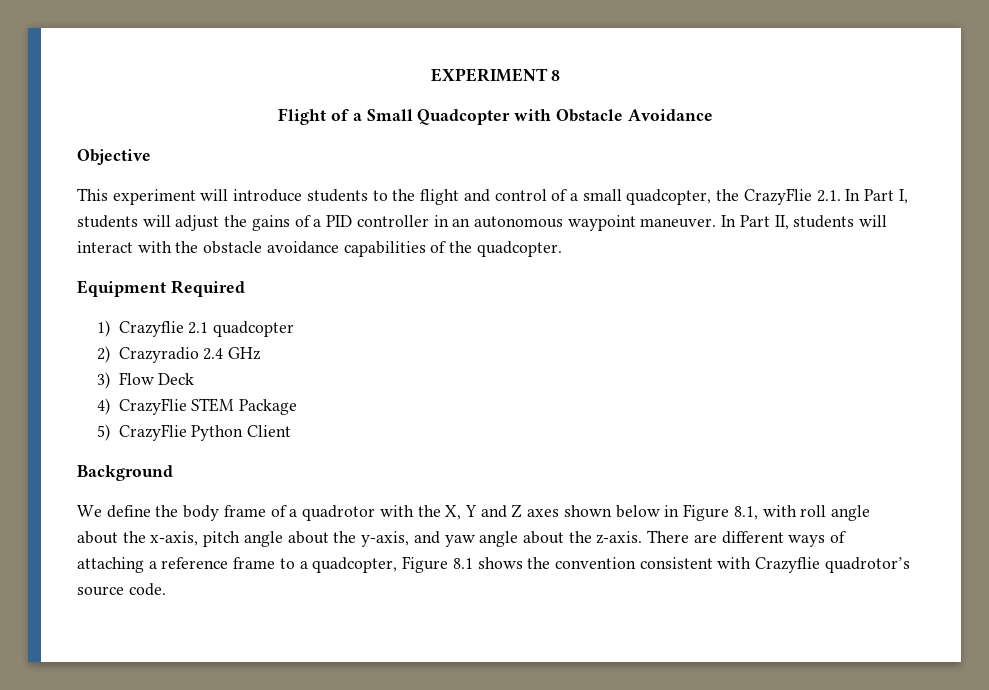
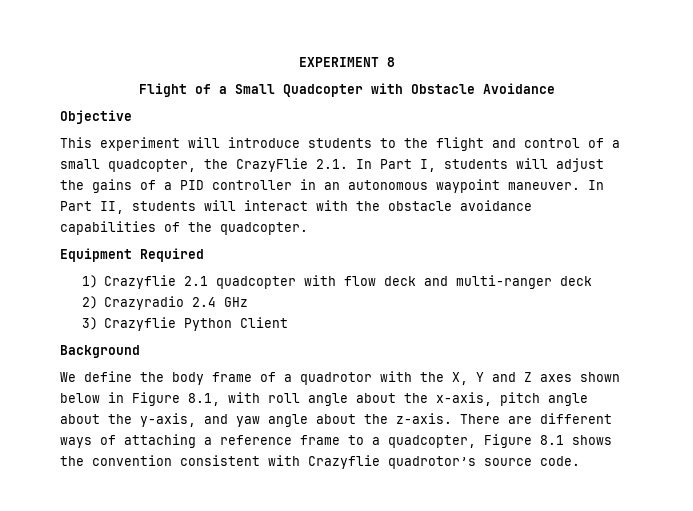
(295, 329) none -> [304,275,593,289] with flow deck and multi-ranger deck
[118,372,195,385] [96,398,298,415] [96,424,187,441] Flow Deck // 4) CrazyFlie STEM Package // 5) CrazyFlie -> [104,317,177,331] Crazyflie

